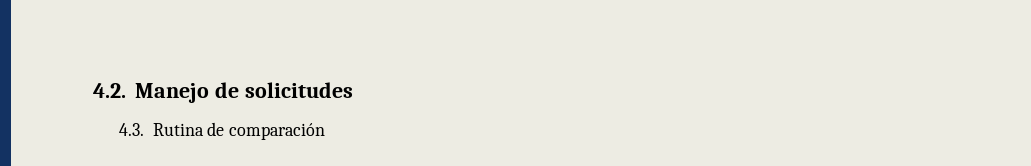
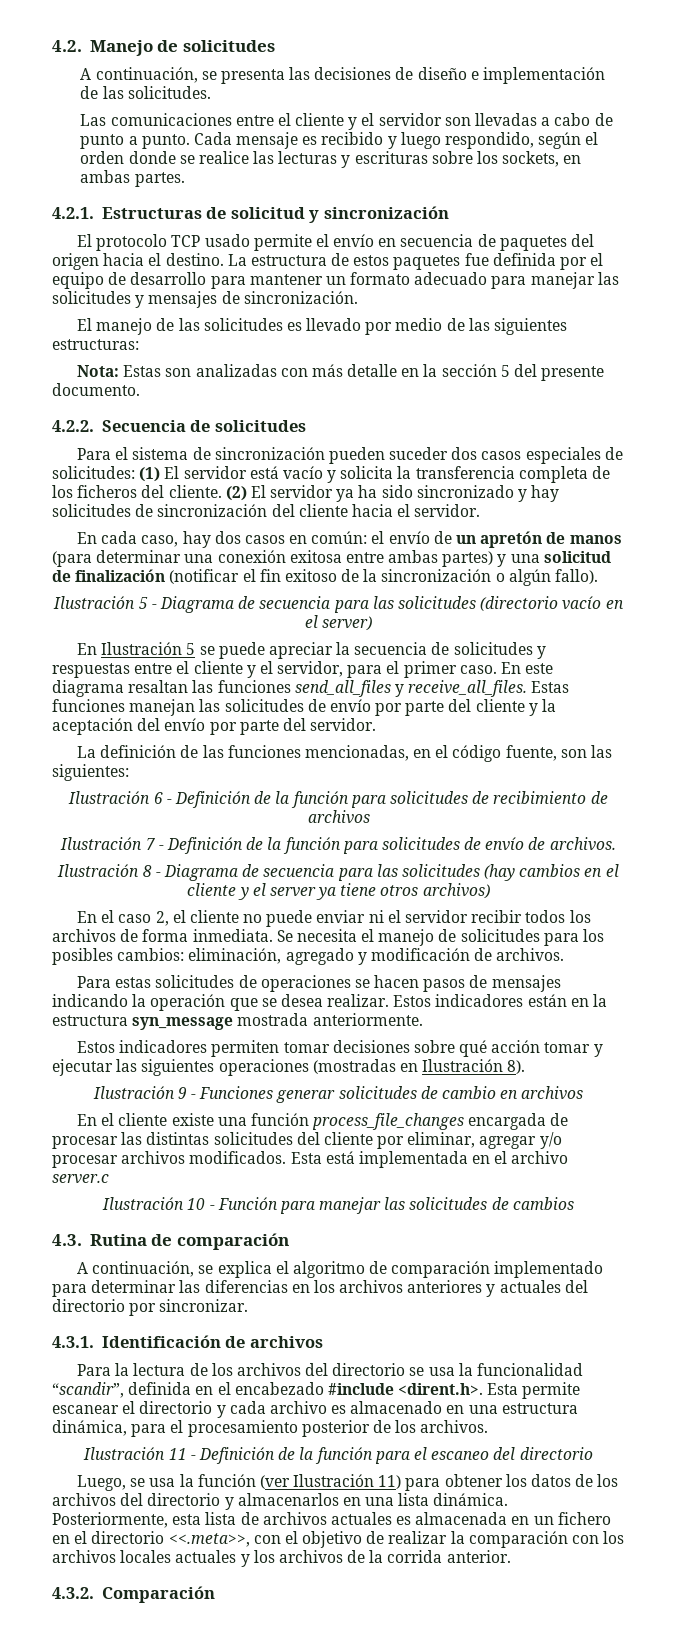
[119,122,326,140] 4.3. Rutina de comparación -> [80,67,605,84] [80,86,211,99] [80,113,613,130] [80,132,599,149] [80,151,582,168] [80,170,185,187] [52,206,449,223] [77,234,595,251] [52,253,604,270] [52,272,619,289] [52,291,358,308] [77,318,568,335] [52,339,139,350] [77,364,605,381] [52,383,140,396] [52,420,306,432] [77,447,623,464] [52,466,611,483] [52,485,560,502] [52,504,481,517] [77,531,622,548] [52,550,611,567] [52,569,599,586] [53,596,624,613] [304,615,373,631] [77,642,546,659] [52,661,554,678] [52,680,570,697] [52,699,557,716] [52,718,377,735] [77,745,613,762] [52,764,129,781] [68,791,608,808] [307,810,370,824] [60,837,616,854] [57,864,619,881] [187,883,490,900] [77,910,591,927] [52,929,605,946] [52,948,565,965] [77,975,561,992] [52,994,608,1011] [52,1013,423,1030] [77,1040,603,1057] [52,1059,526,1076] [92,1086,584,1103] [77,1113,569,1130] [52,1132,562,1149] [52,1151,569,1168] [52,1174,109,1184] [102,1197,574,1214] [52,1233,289,1250] [77,1261,604,1278] [52,1280,588,1297] [52,1299,249,1316] [52,1335,323,1348] [77,1363,584,1376] [52,1382,581,1399] [52,1401,578,1418] [52,1420,489,1437] [83,1447,593,1464] [77,1474,619,1491] [52,1493,509,1510] [52,1512,611,1528] [52,1531,625,1548] [52,1550,511,1567] [52,1586,215,1603] A continuación, se presenta las decisiones de diseño e implementación de las solicitudes. // Las comunicaciones entre el cliente y el servidor son llevadas a cabo de punto a punto. Cada mensaje es recibido y luego respondido, según el orden donde se realice las lecturas y escrituras sobre los sockets, en ambas partes. // 4.2.1. Estructuras de solicitud y sincronización // El protocolo TCP usado permite el envío en secuencia de paquetes del origen hacia el destino. La estructura de estos paquetes fue definida por el equipo de desarrollo para mantener un formato adecuado para manejar las solicitudes y mensajes de sincronización. // El manejo de las solicitudes es llevado por medio de las siguientes estructuras: // Nota: Estas son analizadas con más detalle en la sección 5 del presente documento. // 4.2.2. Secuencia de solicitudes // Para el sistema de sincronización pueden suceder dos casos especiales de solicitudes: (1) El servidor está vacío y solicita la transferencia completa de los ficheros del cliente. (2) El servidor ya ha sido sincronizado y hay solicitudes de sincronización del cliente hacia el servidor. // En cada caso, hay dos casos en común: el envío de un apretón de manos (para determinar una conexión exitosa entre ambas partes) y una solicitud de finalización (notificar el fin exitoso de la sincronización o algún fallo). // Ilustración 5 - Diagrama de secuencia para las solicitudes (directorio vacío en el server) // En Ilustración 5 se puede apreciar la secuencia de solicitudes y respuestas entre el cliente y el servidor, para el primer caso. En este diagrama resaltan las funciones send_all_files y receive_all_files. Estas funciones manejan las solicitudes de envío por parte del cliente y la aceptación del envío por parte del servidor. // La definición de las funciones mencionadas, en el código fuente, son las siguientes: // Ilustración 6 - Definición de la función para solicitudes de recibimiento de archivos // Ilustración 7 - Definición de la función para solicitudes de envío de archivos. // Ilustración 8 - Diagrama de secuencia para las solicitudes (hay cambios en el cliente y el server ya tiene otros archivos) // En el caso 2, el cliente no puede enviar ni el servidor recibir todos los archivos de forma inmediata. Se necesita el manejo de solicitudes para los posibles cambios: eliminación, agregado y modificación de archivos. // Para estas solicitudes de operaciones se hacen pasos de mensajes indicando la operación que se desea realizar. Estos indicadores están en la estructura syn_message mostrada anteriormente. // Estos indicadores permiten tomar decisiones sobre qué acción tomar y ejecutar las siguientes operaciones (mostradas en Ilustración 8). // Ilustración 9 - Funciones generar solicitudes de cambio en archivos // En el cliente existe una función process_file_changes encargada de procesar las distintas solicitudes del cliente por eliminar, agregar y/o procesar archivos modificados. Esta está implementada en el archivo server.c // Ilustración 10 - Función para manejar las solicitudes de cambios // 4.3. Rutina de comparación // A continuación, se explica el algoritmo de comparación implementado para determinar las diferencias en los archivos anteriores y actuales del directorio por sincronizar. // 4.3.1. Identificación de archivos // Para la lectura de los archivos del directorio se usa la funcionalidad “scandir”, definida en el encabezado #include <dirent.h>. Esta permite escanear el directorio y cada archivo es almacenado en una estructura dinámica, para el procesamiento posterior de los archivos. // Ilustración 11 - Definición de la función para el escaneo del directorio // Luego, se usa la función (ver Ilustración 11) para obtener los datos de los archivos del directorio y almacenarlos en una lista dinámica. Posteriormente, esta lista de archivos actuales es almacenada en un fichero en el directorio <<.meta>>, con el objetivo de realizar la comparación con los archivos locales actuales y los archivos de la corrida anterior. // 4.3.2. Comparación

